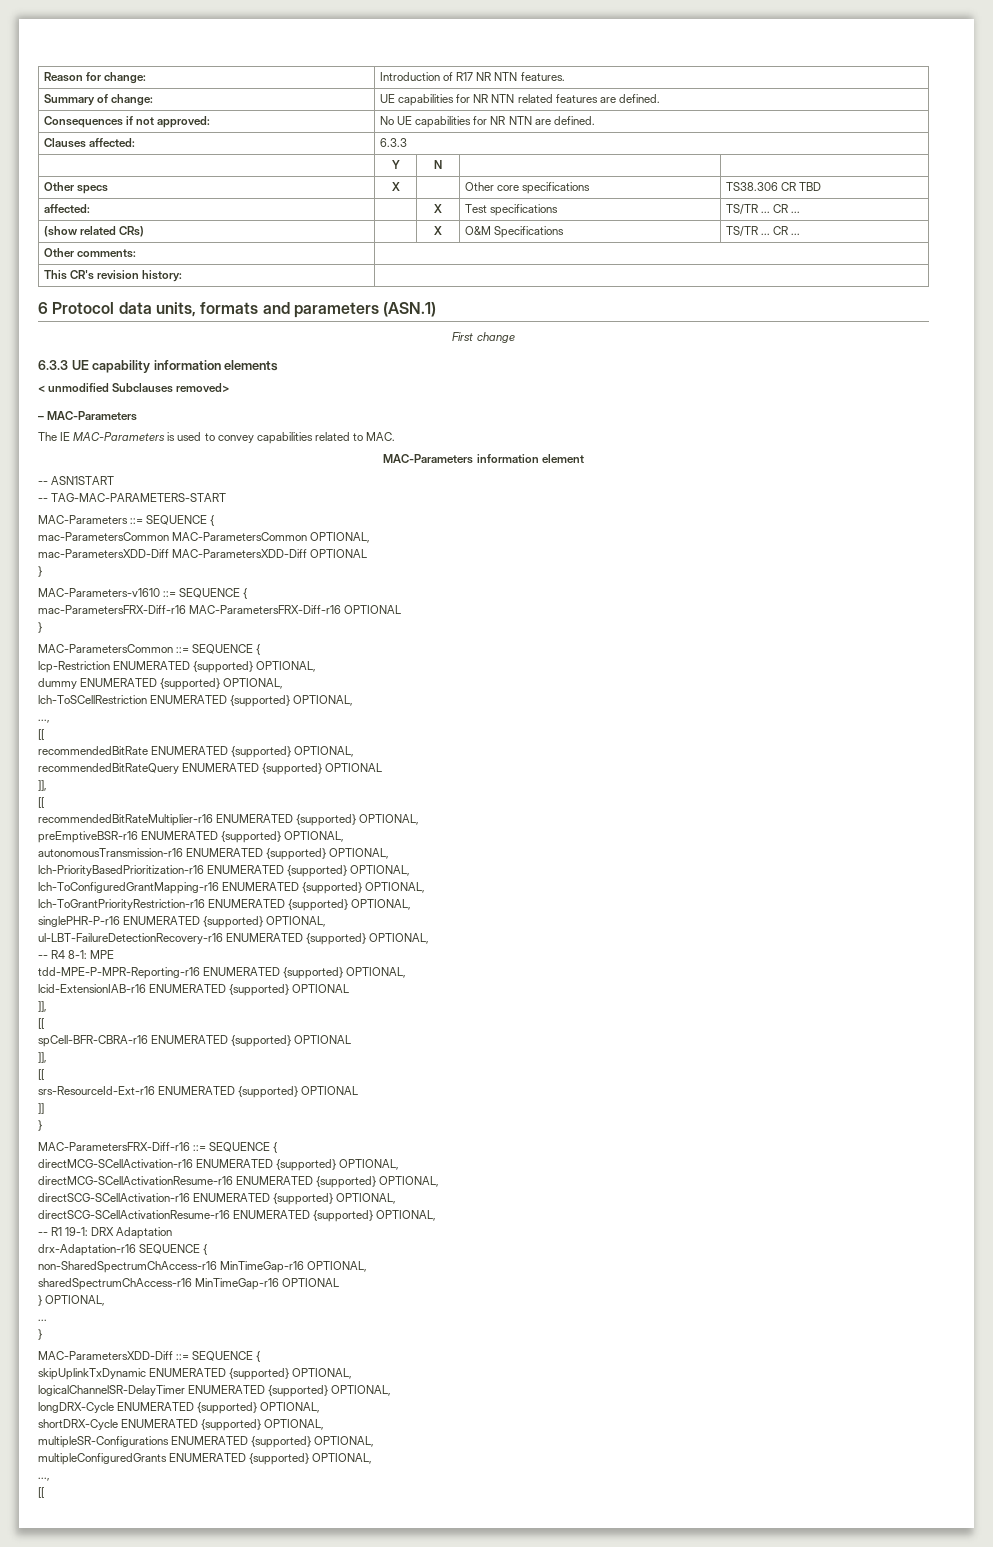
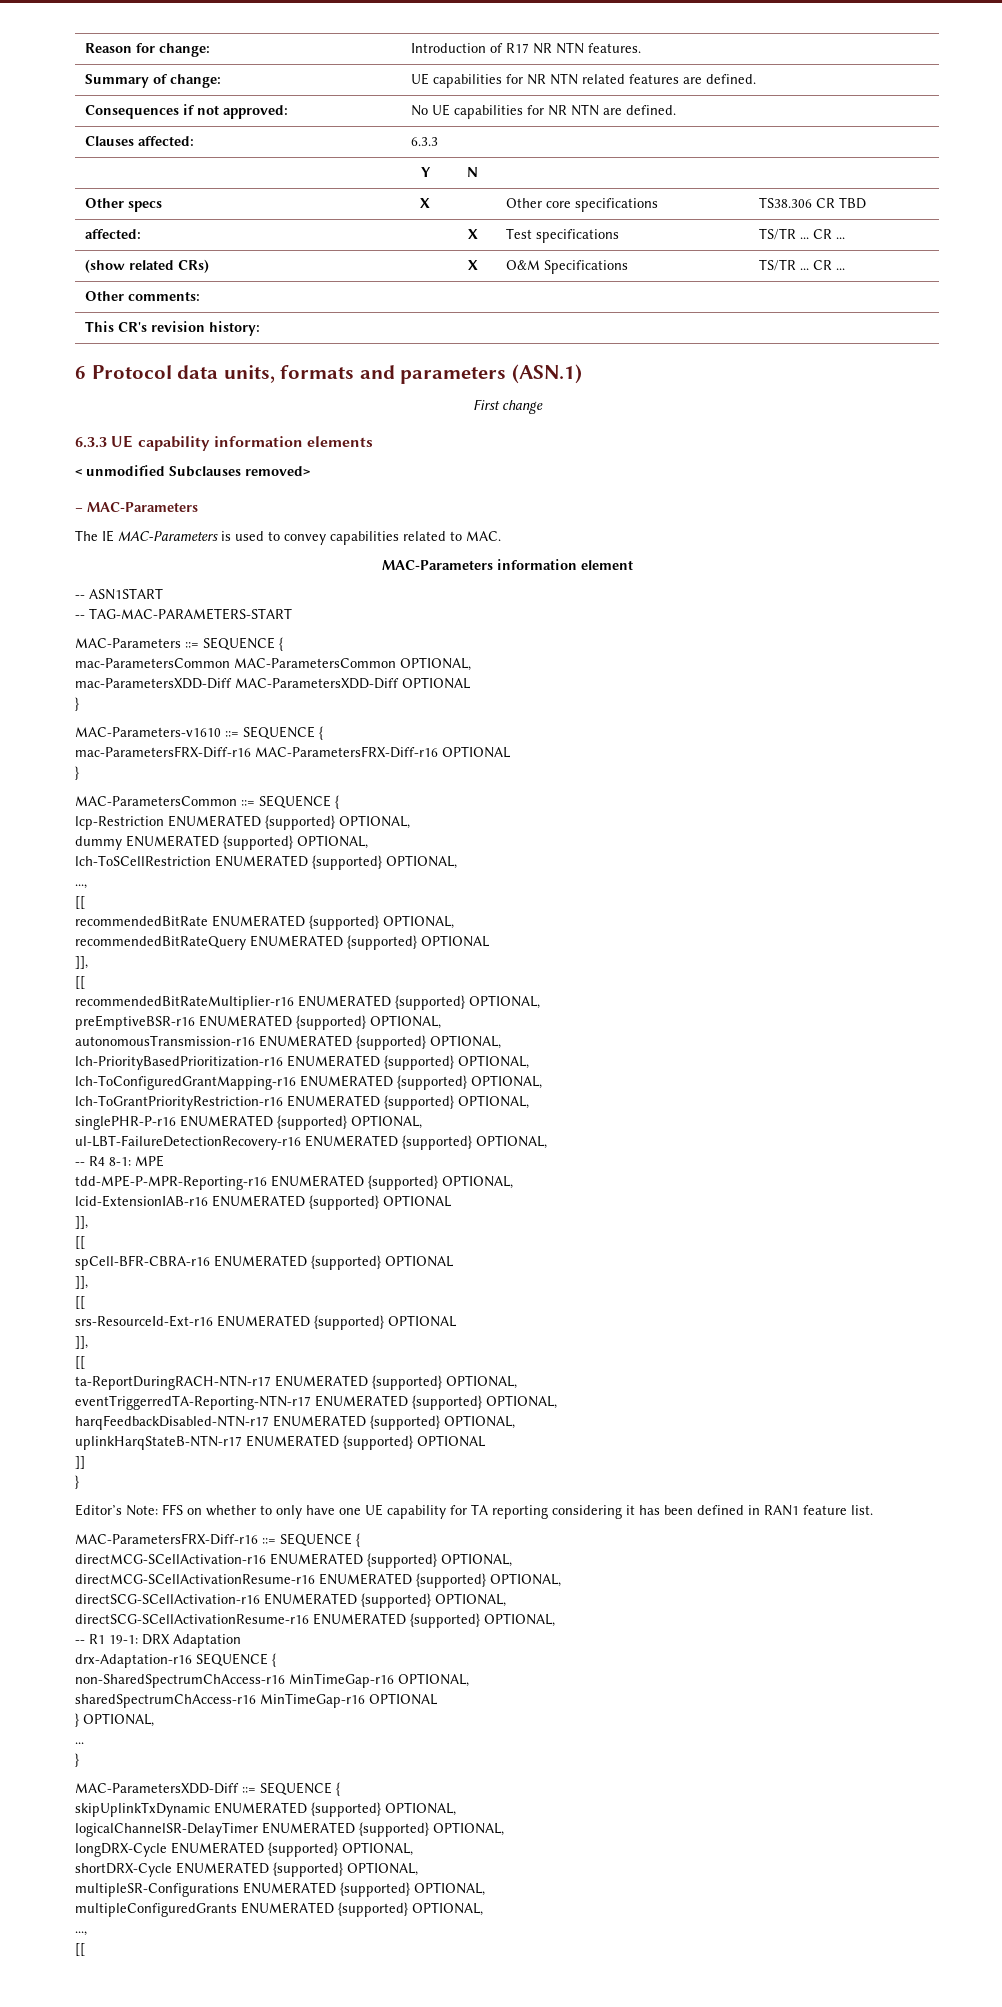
[38,1103,44,1114] [38,1120,42,1131] ]] // } -> [75,1336,88,1349] [75,1356,85,1369] [75,1375,517,1390] [75,1395,557,1410] [75,1415,515,1430] [75,1435,485,1450] [75,1456,85,1469] [75,1475,79,1489] [75,1504,873,1519] ]], // [[ // ta-ReportDuringRACH-NTN-r17 ENUMERATED {supported} OPTIONAL, // eventTriggerredTA-Reporting-NTN-r17 ENUMERATED {supported} OPTIONAL, // harqFeedbackDisabled-NTN-r17 ENUMERATED {supported} OPTIONAL, // uplinkHarqStateB-NTN-r17 ENUMERATED {supported} OPTIONAL // ]] // } // Editor’s Note: FFS on whether to only have one UE capability for TA reporting considering it has been defined in RAN1 feature list.

